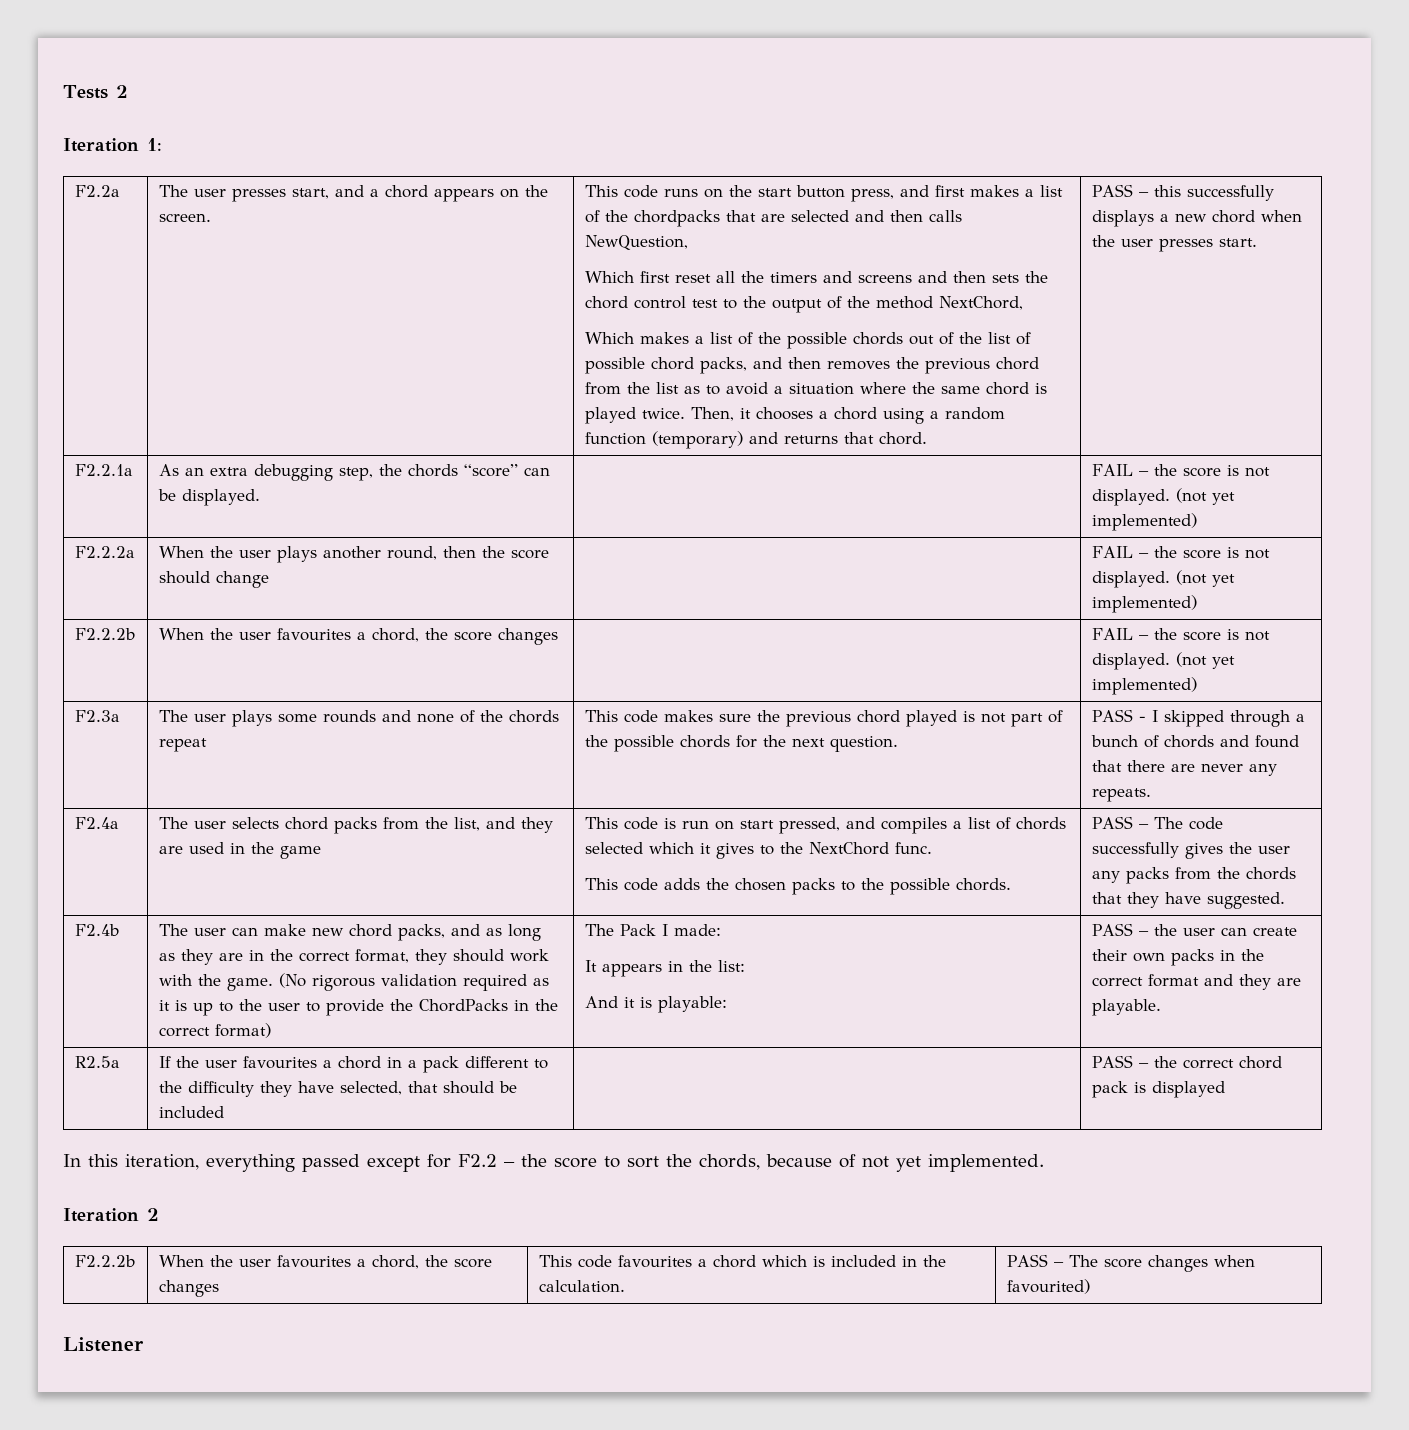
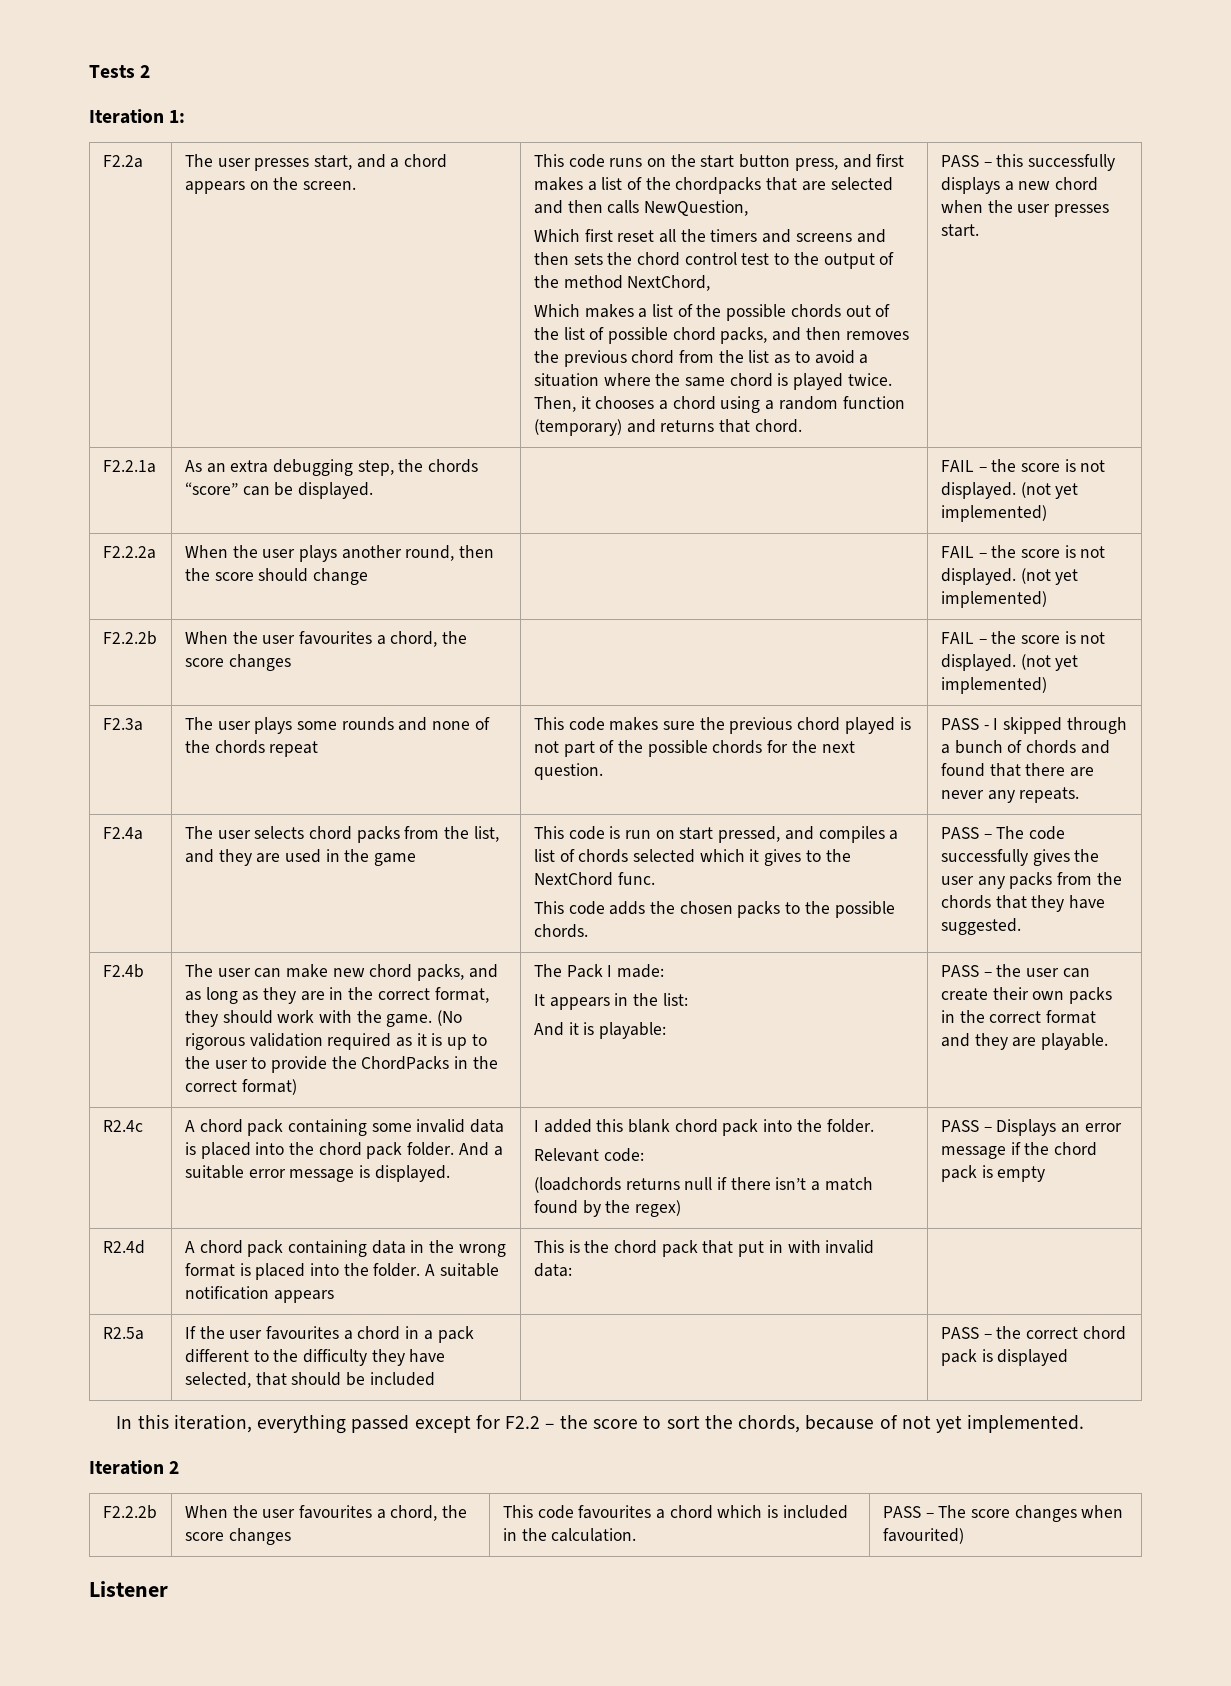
(1161, 1007) none -> [102,1120,143,1132] [184,1119,505,1136] [184,1142,503,1159] [184,1165,450,1182] [533,1119,874,1136] [533,1148,644,1162] [533,1177,873,1193] [533,1200,681,1217] [940,1119,1122,1136] [940,1142,1097,1159] [940,1165,1046,1182] [102,1240,145,1254] [184,1240,506,1257] [184,1263,499,1280] [184,1286,334,1303] [533,1240,875,1257] [533,1263,572,1277] // R2.4c | A chord pack containing some invalid data is placed into the chord pack folder. And a suitable error message is displayed. | I added this blank chord pack into the folder. // Relevant code: // (loadchords returns null if there isn’t a match found by the regex) | PASS – Displays an error message if the chord pack is empty // R2.4d | A chord pack containing data in the wrong format is placed into the folder. A suitable notification appears | This is the chord pack that put in with invalid data: |

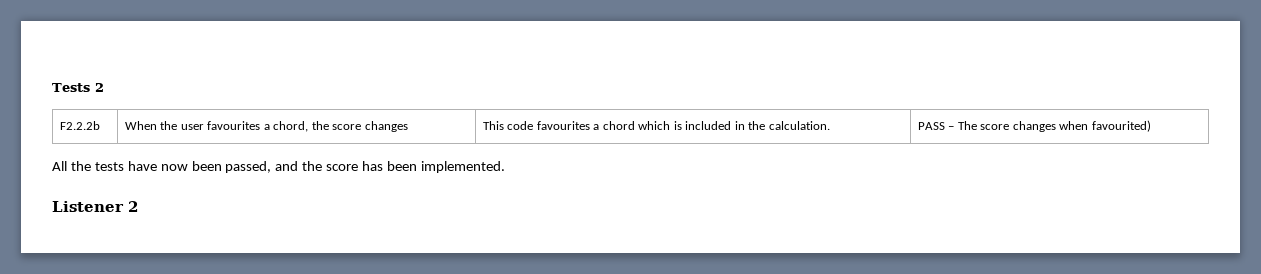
[89,109,186,124] [102,155,143,168] [184,154,448,171] [184,177,356,194] [533,154,905,171] [533,177,893,194] [533,200,748,216] [533,229,886,243] [533,252,895,269] [533,275,711,291] [533,304,891,321] [533,327,909,344] [533,350,869,367] [533,373,892,390] [533,396,905,413] [533,419,802,436] [940,154,1115,171] [940,177,1098,194] [940,200,1109,217] [940,224,979,237] [102,460,156,473] [184,459,479,476] [184,482,373,499] [940,459,1106,472] [940,482,1079,499] [940,505,1047,522] [102,546,156,559] [184,545,495,562] [184,568,368,585] [940,545,1106,558] [940,568,1079,585] [940,591,1047,608] [102,631,157,645] [184,631,468,647] [184,654,291,671] [940,631,1106,644] [940,654,1079,671] [940,677,1047,694] [102,718,143,731] [184,717,490,734] [184,740,319,757] [533,717,911,734] [533,740,855,757] [533,763,603,780] [940,717,1127,734] [940,740,1110,754] [940,763,1094,777] [940,787,1080,803] [102,827,143,840] [184,826,499,843] [184,849,417,866] [533,826,899,843] [533,849,851,866] [533,872,655,886] [533,901,895,918] [533,924,588,938] [940,826,1065,840] [940,849,1100,866] [940,872,1122,889] [940,895,1105,912] [940,918,1021,935] [102,964,144,978] [184,964,498,981] [184,987,489,1004] [184,1010,463,1027] [184,1033,487,1050] [184,1056,498,1073] [184,1079,297,1095] [533,964,664,978] [533,993,688,1010] [533,1022,666,1039] [940,964,1090,978] [940,987,1112,1004] [940,1010,1096,1024] [940,1033,1108,1050] [102,1120,143,1132] [184,1119,505,1136] [184,1142,503,1159] [184,1165,450,1182] [533,1119,874,1136] [533,1148,644,1162] [533,1177,873,1193] [533,1200,681,1217] [940,1119,1122,1136] [940,1142,1097,1159] [940,1165,1046,1182] [102,1240,145,1254] [184,1240,506,1257] [184,1263,499,1280] [184,1286,334,1303] [533,1240,875,1257] [533,1263,572,1277] [102,1327,144,1340] [184,1326,474,1343] [184,1349,446,1366] [184,1372,435,1388] [940,1326,1126,1340] [940,1349,1069,1366] [116,1414,1085,1434] [89,1460,180,1475] // Iteration 1: // F2.2a | The user presses start, and a chord appears on the screen. | This code runs on the start button press, and first makes a list of the chordpacks that are selected and then calls NewQuestion, // Which first reset all the timers and screens and then sets the chord control test to the output of the method NextChord, // Which makes a list of the possible chords out of the list of possible chord packs, and then removes the previous chord from the list as to avoid a situation where the same chord is played twice. Then, it chooses a chord using a random function (temporary) and returns that chord. | PASS – this successfully displays a new chord when the user presses start. // F2.2.1a | As an extra debugging step, the chords “score” can be displayed. | | FAIL – the score is not displayed. (not yet implemented) // F2.2.2a | When the user plays another round, then the score should change | | FAIL – the score is not displayed. (not yet implemented) // F2.2.2b | When the user favourites a chord, the score changes | | FAIL – the score is not displayed. (not yet implemented) // F2.3a | The user plays some rounds and none of the chords repeat | This code makes sure the previous chord played is not part of the possible chords for the next question. | PASS - I skipped through a bunch of chords and found that there are never any repeats. // F2.4a | The user selects chord packs from the list, and they are used in the game | This code is run on start pressed, and compiles a list of chords selected which it gives to the NextChord func. // This code adds the chosen packs to the possible chords. | PASS – The code successfully gives the user any packs from the chords that they have suggested. // F2.4b | The user can make new chord packs, and as long as they are in the correct format, they should work with the game. (No rigorous validation required as it is up to the user to provide the ChordPacks in the correct format) | The Pack I made: // It appears in the list: // And it is playable: | PASS – the user can create their own packs in the correct format and they are playable. // R2.4c | A chord pack containing some invalid data is placed into the chord pack folder. And a suitable error message is displayed. | I added this blank chord pack into the folder. // Relevant code: // (loadchords returns null if there isn’t a match found by the regex) | PASS – Displays an error message if the chord pack is empty // R2.4d | A chord pack containing data in the wrong format is placed into the folder. A suitable notification appears | This is the chord pack that put in with invalid data: | // R2.5a | If the user favourites a chord in a pack different to the difficulty they have selected, that should be included | | PASS – the correct chord pack is displayed // In this iteration, everything passed except for F2.2 – the score to sort the chords, because of not yet implemented. // Iteration 2 -> (104, 87) none
(964, 1536) none -> [52,161,505,173] // All the tests have now been passed, and the score has been implemented.
(168, 1589) none -> [128,201,138,212] 2

